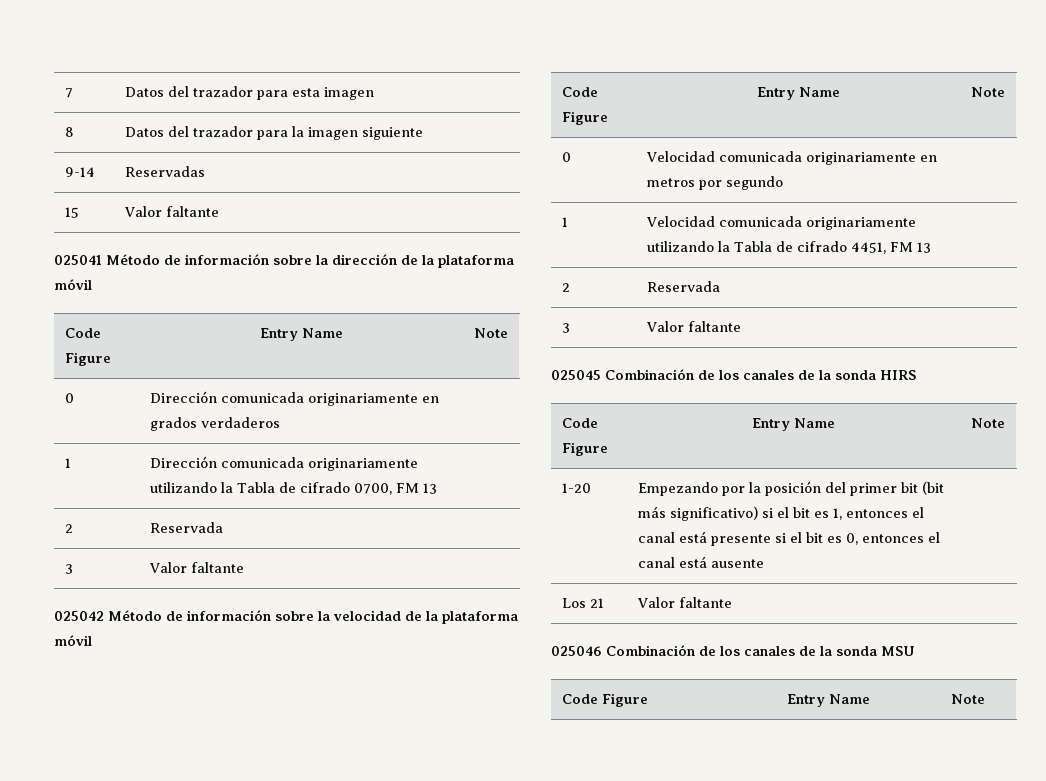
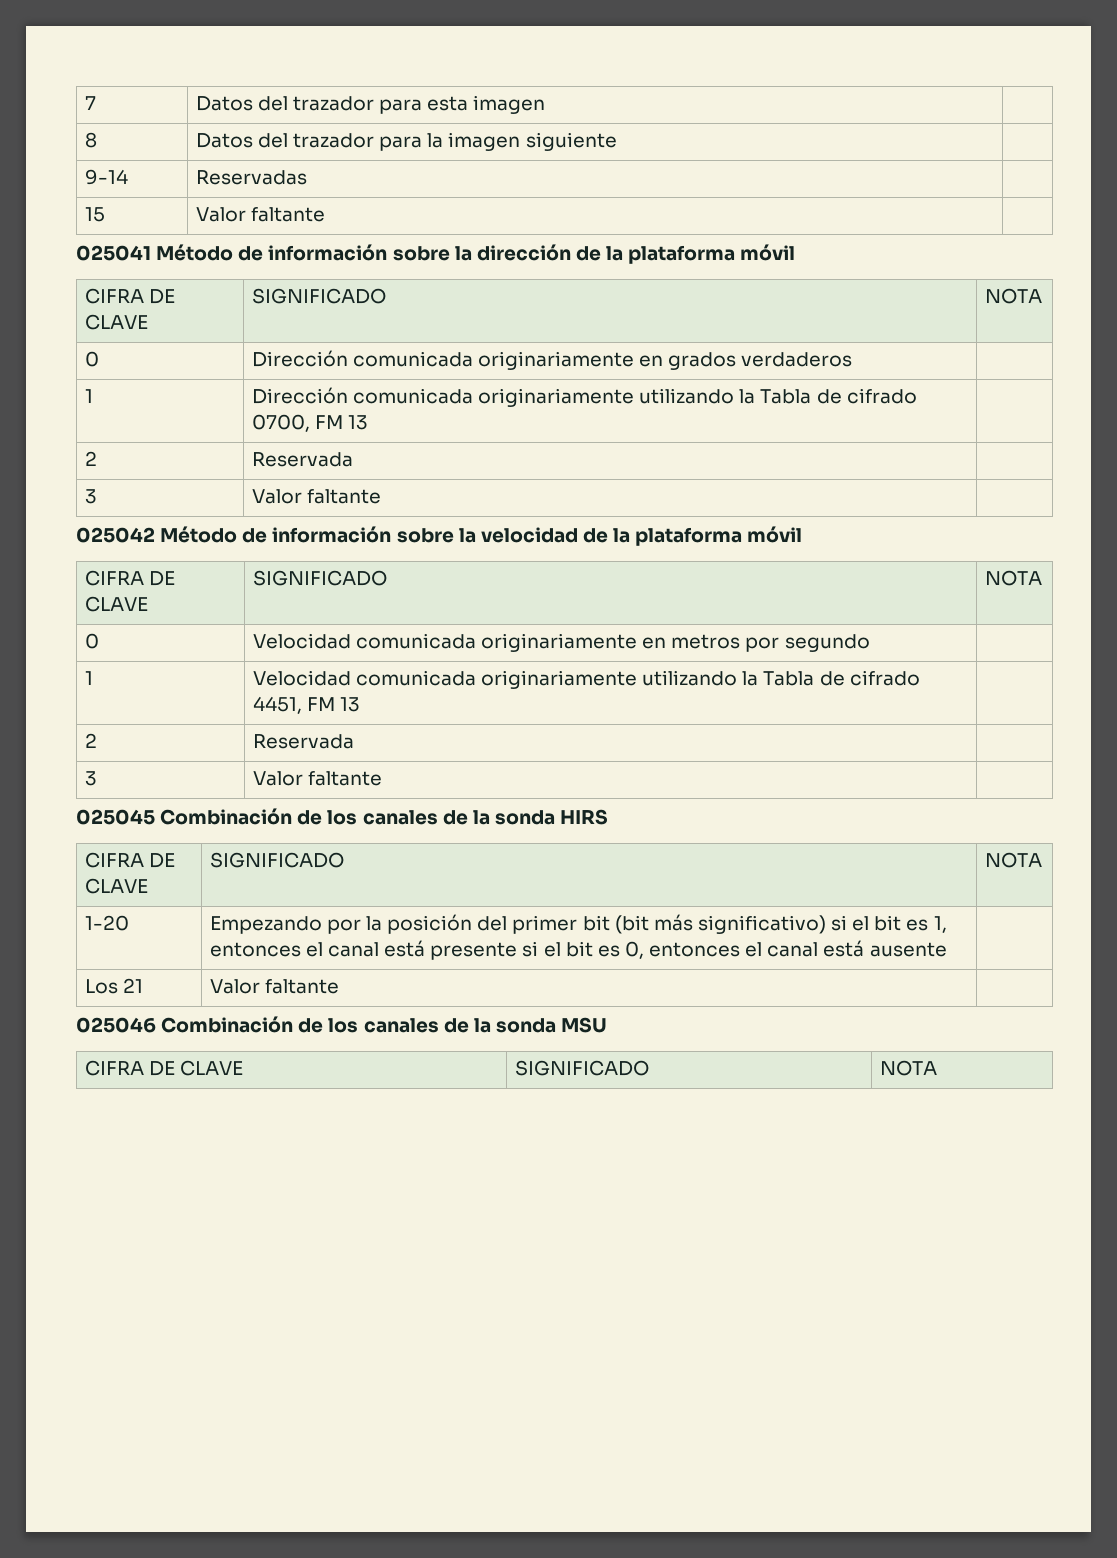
[64,328,101,338] [64,352,111,366] [259,328,343,341] [474,328,508,338] Code Figure | Entry Name | Note -> [84,288,175,304] [84,314,148,330] [251,288,386,304] [984,288,1042,304] CIFRA DE CLAVE | SIGNIFICADO | NOTA
[561,87,598,97] [561,111,608,125] [756,87,840,100] [971,87,1005,97] Code Figure | Entry Name | Note -> [84,570,175,586] [84,596,148,612] [252,570,387,586] [984,570,1042,586] CIFRA DE CLAVE | SIGNIFICADO | NOTA
[561,418,598,428] [561,442,608,456] [752,418,835,431] [971,418,1005,428] Code Figure | Entry Name | Note -> [84,852,175,868] [84,878,148,894] [209,852,344,868] [984,852,1042,868] CIFRA DE CLAVE | SIGNIFICADO | NOTA
[561,693,648,707] [787,694,870,707] [951,694,985,704] Code Figure | Entry Name | Note -> [84,1060,244,1076] [514,1060,649,1076] [879,1060,937,1076] CIFRA DE CLAVE | SIGNIFICADO | NOTA

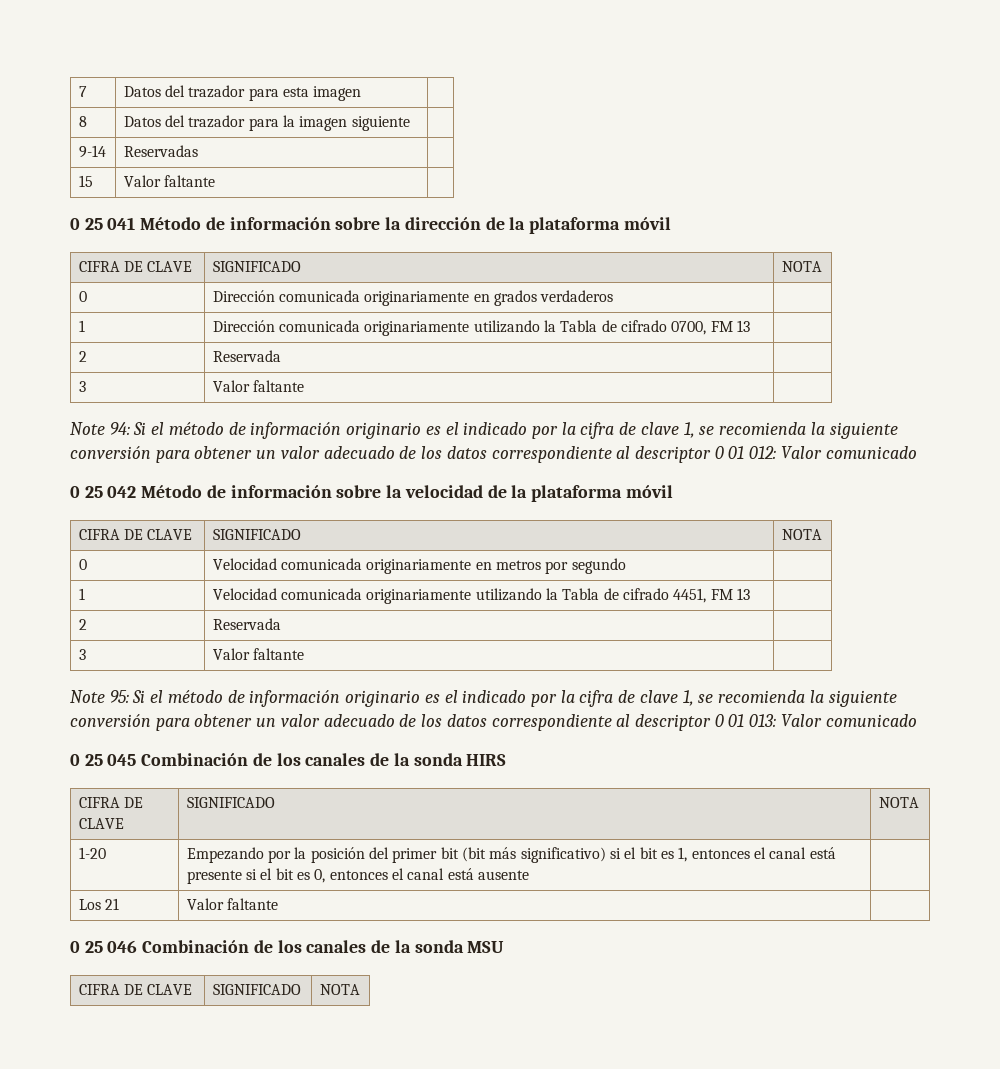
[76,245,151,261] 025041 -> [70,217,136,230] 0 25 041
[76,527,155,543] 025042 -> [70,422,898,439] [70,446,917,463] [70,486,137,498] Note 94: Si el método de información originario es el indicado por la cifra de clave 1, se recomienda la siguiente conversión para obtener un valor adecuado de los datos correspondiente al descriptor 0 01 012: Valor comunicado // 0 25 042
[76,809,155,825] 025045 -> [70,690,897,707] [70,714,917,731] [70,754,137,766] Note 95: Si el método de información originario es el indicado por la cifra de clave 1, se recomienda la siguiente conversión para obtener un valor adecuado de los datos correspondiente al descriptor 0 01 013: Valor comunicado // 0 25 045
[76,1017,156,1033] 025046 -> [70,940,138,953] 0 25 046

